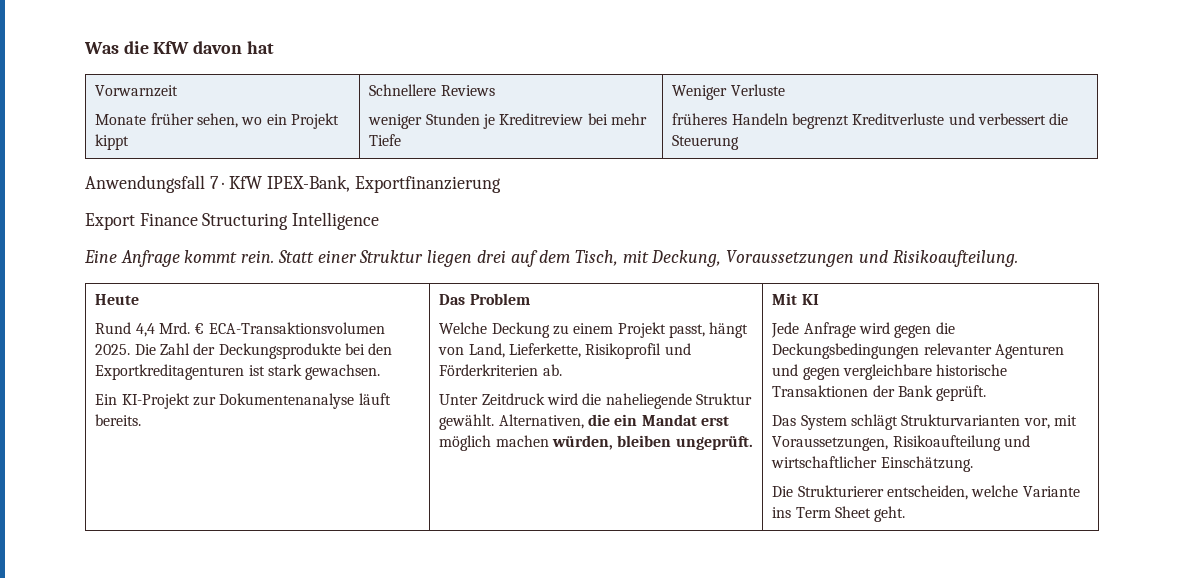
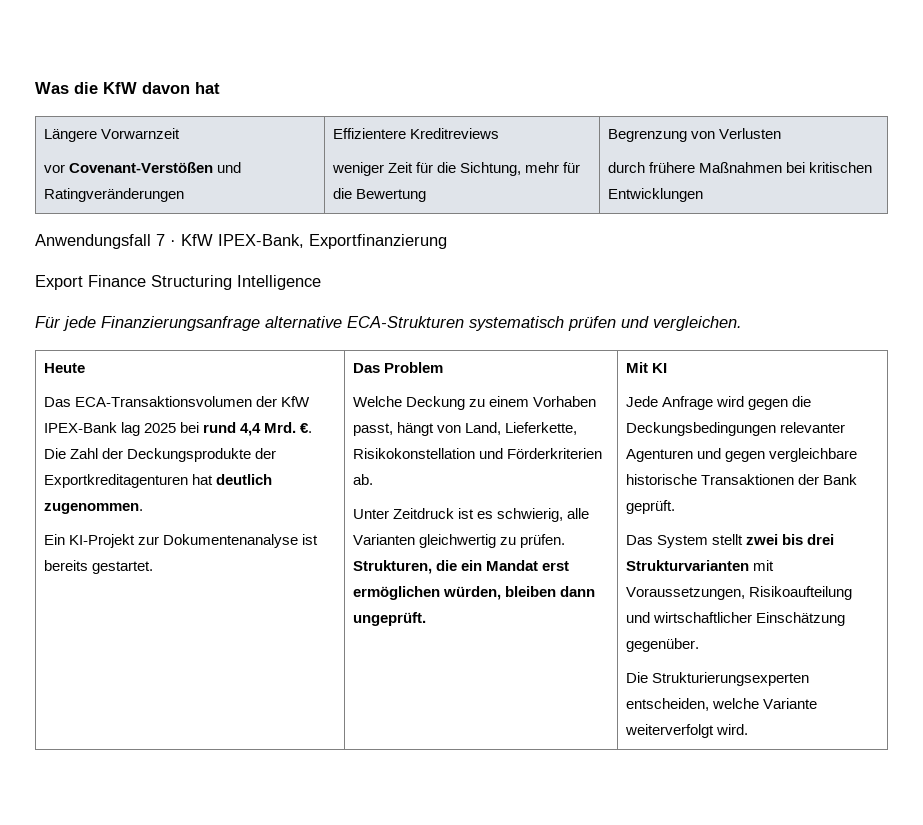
(274, 47) none -> [43,129,97,142] Längere
[95,113,339,129] [95,134,130,150] [369,84,495,96] [368,113,647,129] [369,134,402,146] [672,84,785,100] [672,113,1069,129] [672,135,740,150] Monate früher sehen, wo ein Projekt kippt | Schnellere Reviews // weniger Stunden je Kreditreview bei mehr Tiefe | Weniger Verluste // früheres Handeln begrenzt Kreditverluste und verbessert die Steuerung -> [43,162,241,173] [43,188,184,202] [332,128,499,139] [331,162,581,176] [332,188,426,202] [607,128,781,142] [607,162,873,173] [607,188,703,202] vor Covenant-Verstößen und Ratingveränderungen | Effizientere Kreditreviews // weniger Zeit für die Sichtung, mehr für die Bewertung | Begrenzung von Verlusten // durch frühere Maßnahmen bei kritischen Entwicklungen
[84,250,1018,267] [95,294,140,305] [95,322,385,337] [95,343,393,359] [95,364,381,380] Eine Anfrage kommt rein. Statt einer Struktur liegen drei auf dem Tisch, mit Deckung, Voraussetzungen und Risikoaufteilung. // Heute // Rund 4,4 Mrd. € ECA-Transaktionsvolumen 2025. Die Zahl der Deckungsprodukte bei den Exportkreditagenturen ist stark gewachsen. -> [35,316,742,331] [43,363,85,373] [43,396,311,407] [43,422,313,436] [43,448,277,462] [43,474,272,488] [43,503,143,514] Für jede Finanzierungsanfrage alternative ECA-Strukturen systematisch prüfen und vergleichen. // Heute // Das ECA-Transaktionsvolumen der KfW IPEX-Bank lag 2025 bei rund 4,4 Mrd. €. Die Zahl der Deckungsprodukte der Exportkreditagenturen hat deutlich zugenommen.
[358,393,391,405] [95,414,142,426] läuft bereits. -> [302,534,319,545] [43,560,153,574] ist bereits gestartet.
[617,322,666,338] Projekt -> [533,396,597,407] Vorhaben
[585,343,662,359] Risikoprofil -> [352,448,475,459] Risikokonstellation
[546,393,752,409] [439,414,584,430] wird die naheliegende Struktur gewählt. Alternativen, -> [457,508,590,522] [352,534,566,548] [352,560,432,574] ist es schwierig, alle Varianten gleichwertig zu prüfen. Strukturen,
[439,435,549,451] möglich machen -> [352,586,440,600] ermöglichen
(672, 441) none -> [560,586,596,597] dann
[850,414,1050,430] schlägt Strukturvarianten vor, -> [711,534,835,545] [625,560,749,571] stellt zwei bis drei Strukturvarianten
[880,456,973,472] [772,485,884,497] Einschätzung. // Die Strukturierer -> [755,612,845,626] [625,638,699,652] [625,672,809,686] Einschätzung gegenüber. // Die Strukturierungsexperten
[772,506,906,522] ins Term Sheet geht. -> [624,724,748,738] weiterverfolgt wird.

